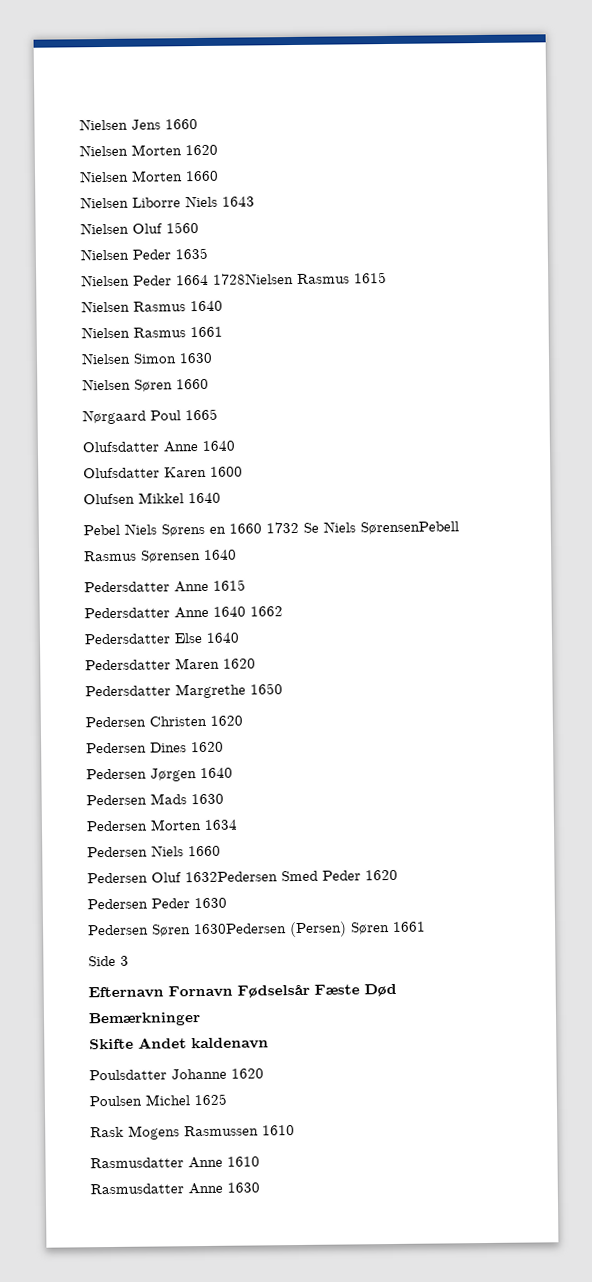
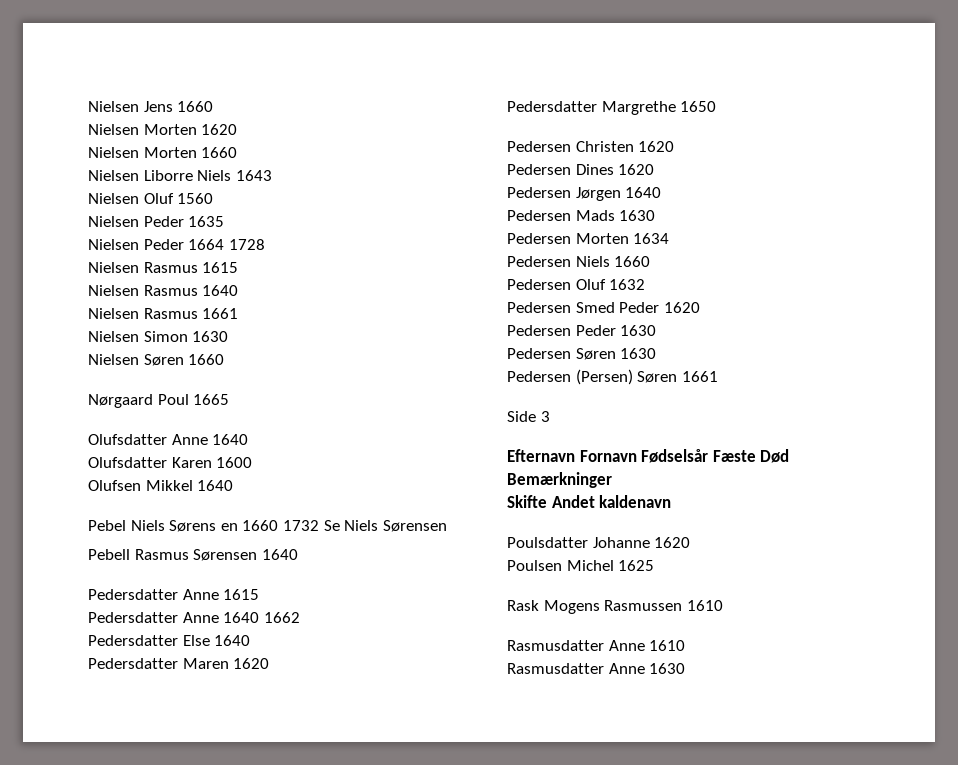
[213,273,294,285] 1728Nielsen -> [228,239,265,250] [88,262,139,273] 1728 // Nielsen
[360,521,459,535] SørensenPebell -> [382,520,447,532] [88,549,130,560] Sørensen // Pebell
[185,871,278,883] 1632Pedersen -> [609,279,646,290] [507,302,571,313] 1632 // Pedersen
[194,923,287,935] 1630Pedersen -> [620,348,657,359] [507,371,571,382] 1630 // Pedersen

